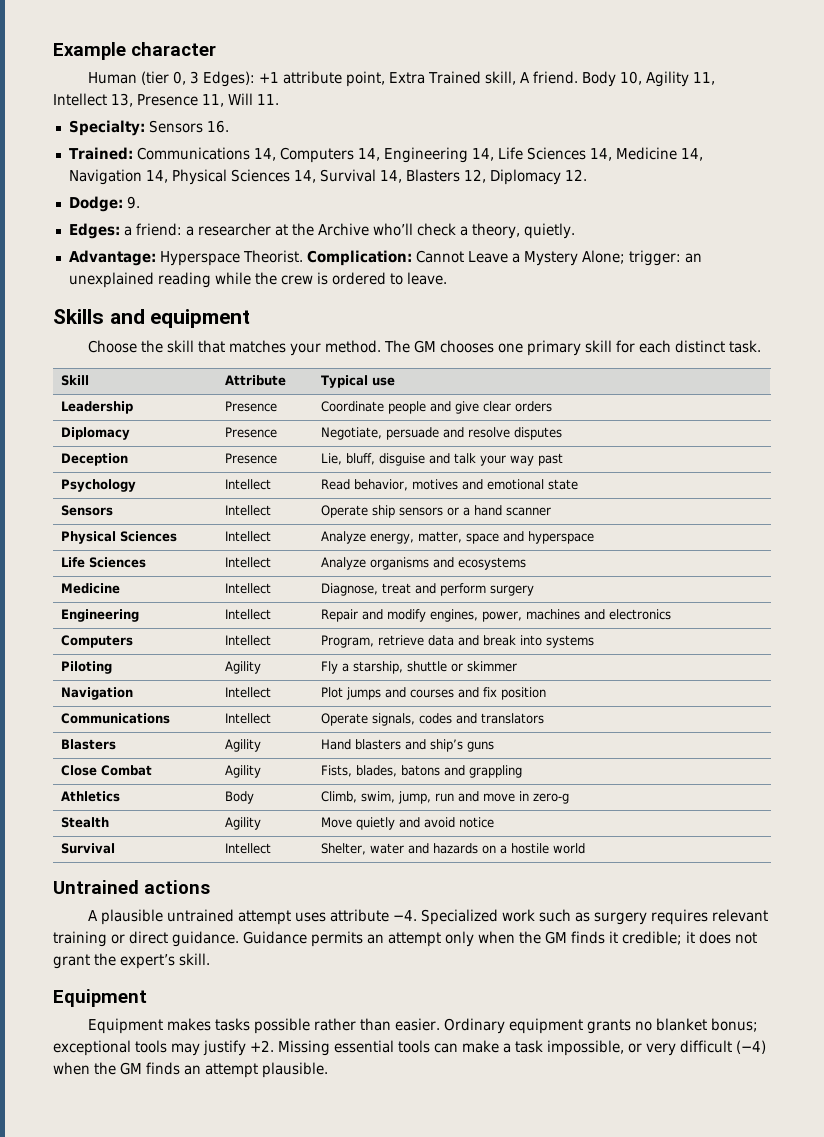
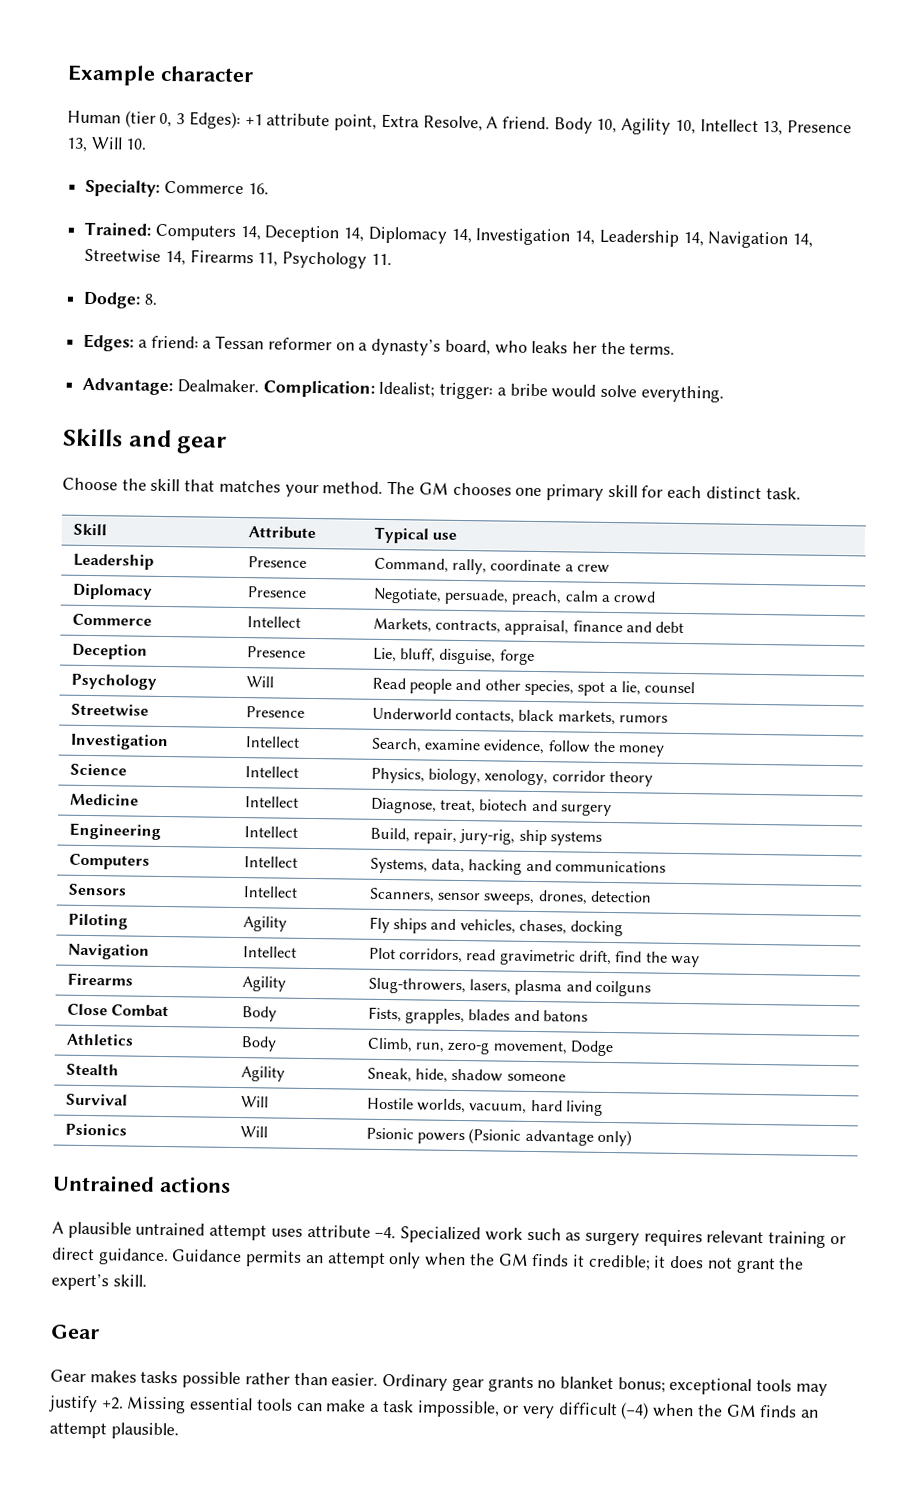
[427,71,516,85] Trained skill, -> [422,115,483,132] Resolve,
[692,72,715,85] 11, -> [674,119,696,135] 10,
[202,93,279,107] 11, Will 11. -> [66,136,148,152] 13, Will 10.
[148,120,203,133] Sensors -> [163,180,244,195] Commerce
[136,147,703,163] [68,169,587,185] Communications 14, Computers 14, Engineering 14, Life Sciences 14, Medicine 14, Navigation 14, Physical Sciences 14, Survival 14, Blasters 12, Diplomacy 12. -> [154,223,813,249] [84,248,392,269] Computers 14, Deception 14, Diplomacy 14, Investigation 14, Leadership 14, Navigation 14, Streetwise 14, Firearms 11, Psychology 11.
[126,196,140,209] 9. -> [143,293,158,305] 8.
[197,223,575,239] [68,250,702,266] [68,272,447,288] researcher at the Archive who’ll check a theory, quietly. // Advantage: Hyperspace Theorist. Complication: Cannot Leave a Mystery Alone; trigger: an unexplained reading while the crew is ordered to leave. -> [215,335,676,356] [82,377,724,403] Tessan reformer on a dynasty’s board, who leaks her the terms. // Advantage: Dealmaker. Complication: Idealist; trigger: a bribe would solve everything.
[150,309,251,328] equipment -> [176,436,228,454] gear
[321,401,553,414] [61,427,131,440] [225,427,278,438] [321,427,563,440] [61,453,129,466] [225,453,278,464] [321,453,564,466] Coordinate people and give clear orders // Diplomacy | Presence | Negotiate, persuade and resolve disputes // Deception | Presence | Lie, bluff, disguise and talk your way past -> [373,557,611,575] [71,583,153,600] [246,586,307,598] [372,587,657,606] [71,613,152,626] [246,616,301,628] [372,617,685,636] [71,643,148,660] [246,646,306,658] [372,647,535,665] Command, rally, coordinate a crew // Diplomacy | Presence | Negotiate, persuade, preach, calm a crowd // Commerce | Intellect | Markets, contracts, appraisal, finance and debt // Deception | Presence | Lie, bluff, disguise, forge
[225,479,272,490] Intellect -> [245,676,274,688] Will
[354,479,579,491] [61,505,114,516] [225,505,272,516] [321,505,552,518] [61,531,178,544] [225,531,272,542] [321,531,595,544] [61,557,147,568] [225,557,272,568] [321,557,527,570] behavior, motives and emotional state // Sensors | Intellect | Operate ship sensors or a hand scanner // Physical Sciences | Intellect | Analyze energy, matter, space and hyperspace // Life Sciences | Intellect | Analyze organisms and ecosystems -> [409,678,696,696] [70,703,149,716] [245,706,305,718] [371,707,669,726] [69,733,169,751] [244,736,300,748] [370,737,665,757] [69,763,127,776] [244,766,299,778] [370,767,654,787] people and other species, spot a lie, counsel // Streetwise | Presence | Underworld contacts, black markets, rumors // Investigation | Intellect | Search, examine evidence, follow the money // Science | Intellect | Physics, biology, xenology, corridor theory
[382,583,487,596] treat and perform -> [440,799,558,814] treat, biotech and
[321,609,672,622] [61,635,134,648] [225,635,272,646] [321,635,595,648] [61,661,113,674] [225,661,262,674] [321,661,518,674] [61,687,134,700] [225,687,272,698] [321,687,547,700] [61,713,171,724] [225,713,272,724] [321,713,545,726] [61,739,117,750] [225,739,262,752] [321,739,495,752] Repair and modify engines, power, machines and electronics // Computers | Intellect | Program, retrieve data and break into systems // Piloting | Agility | Fly a starship, shuttle or skimmer // Navigation | Intellect | Plot jumps and courses and fix position // Communications | Intellect | Operate signals, codes and translators // Blasters | Agility | Hand blasters and ship’s guns -> [369,827,603,846] [68,853,150,870] [243,856,298,868] [369,857,667,875] [67,883,127,896] [242,886,298,898] [368,887,653,906] [67,913,128,930] [242,916,287,932] [368,916,624,937] [67,943,150,960] [242,946,297,958] [368,947,701,968] [66,972,133,986] [241,976,286,992] [367,977,652,997] Build, repair, jury-rig, ship systems // Computers | Intellect | Systems, data, hacking and communications // Sensors | Intellect | Scanners, sensor sweeps, drones, detection // Piloting | Agility | Fly ships and vehicles, chases, docking // Navigation | Intellect | Plot corridors, read gravimetric drift, find the way // Firearms | Agility | Slug-throwers, lasers, plasma and coilguns
[225,765,262,778] Agility -> [241,1006,277,1022] Body
[356,765,398,777] blades, -> [405,1008,540,1025] grapples, blades and
[444,765,523,778] and grappling -> (589, 1016) none
[361,791,530,804] swim, jump, run and move in -> [415,1042,445,1053] run,
(570, 798) none -> [492,1040,615,1057] movement, Dodge
[321,817,495,830] [61,843,116,854] [225,843,272,854] [321,843,586,855] Move quietly and avoid notice // Survival | Intellect | Shelter, water and hazards on a hostile world -> [366,1067,566,1083] [65,1093,128,1106] [240,1096,269,1108] [366,1097,604,1116] [64,1123,127,1136] [239,1126,268,1138] [365,1127,633,1147] Sneak, hide, shadow someone // Survival | Will | Hostile worlds, vacuum, hard living // Psionics | Will | Psionic powers (Psionic advantage only)
[53,989,147,1007] [87,1018,163,1034] Equipment // Equipment -> [50,1324,100,1340] [50,1369,86,1383] Gear // Gear
[508,1018,583,1034] equipment -> [451,1377,484,1392] gear

